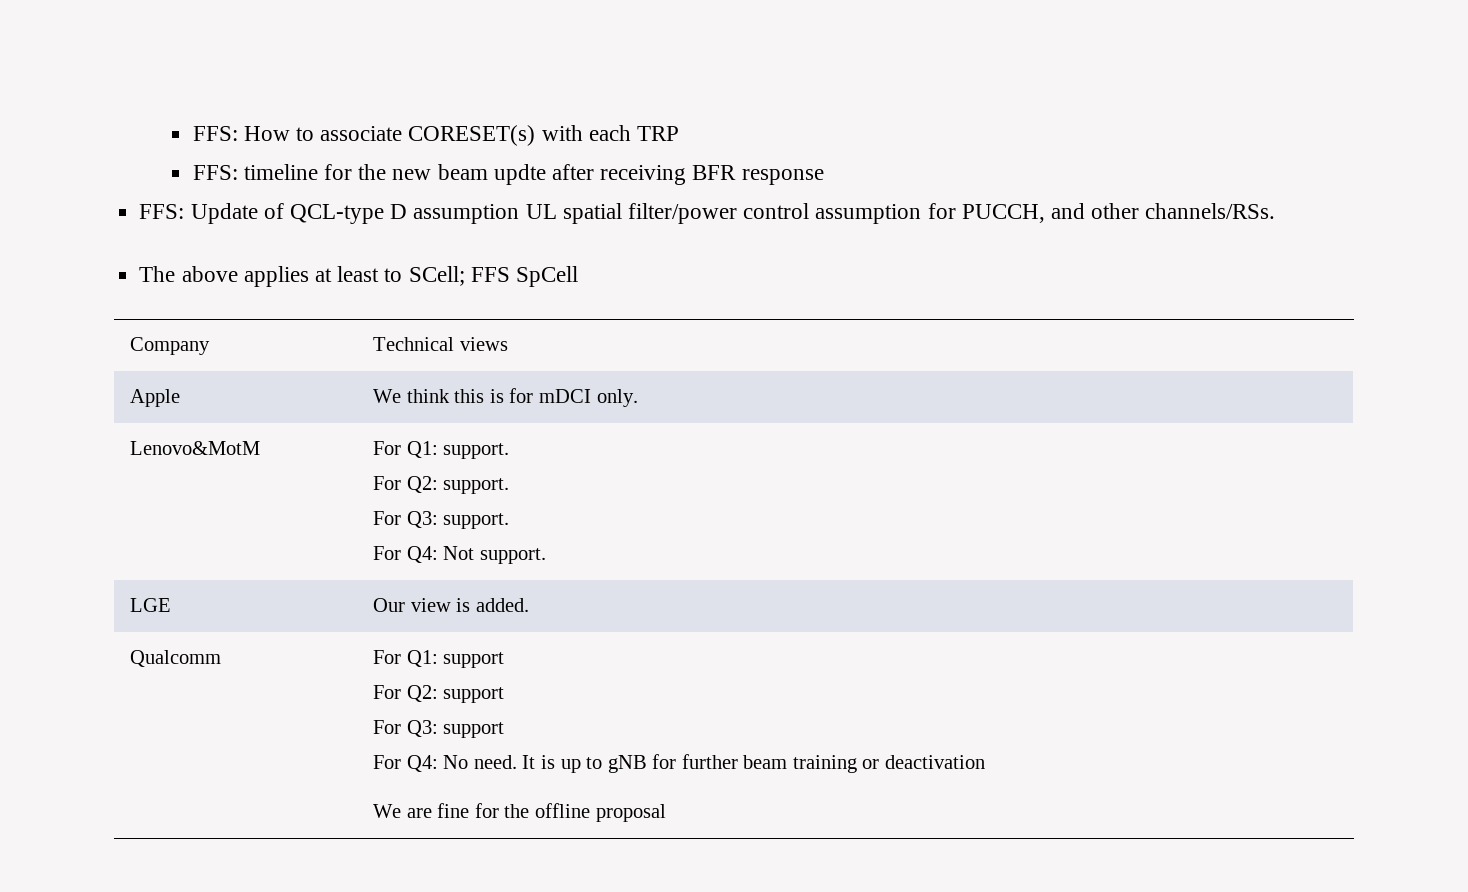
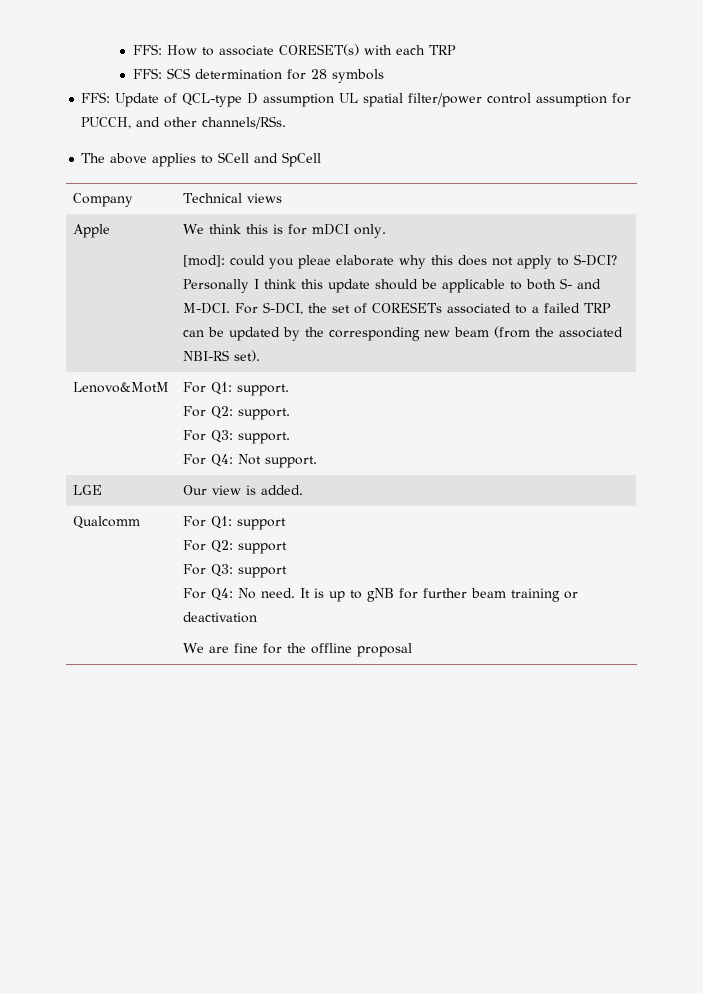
[243,164,824,185] timeline for the new beam updte after receiving BFR response -> [166,68,384,83] SCS determination for 28 symbols
[314,266,510,286] at least to SCell; FFS -> [201,152,279,164] to SCell and
(638, 398) none -> [182,254,617,269] [182,278,601,293] [182,302,611,315] [182,326,623,341] [182,350,260,362] // [mod]: could you pleae elaborate why this does not apply to S-DCI? Personally I think this update should be applicable to both S- and M-DCI. For S-DCI, the set of CORESETs associated to a failed TRP can be updated by the corresponding new beam (from the associated NBI-RS set).

